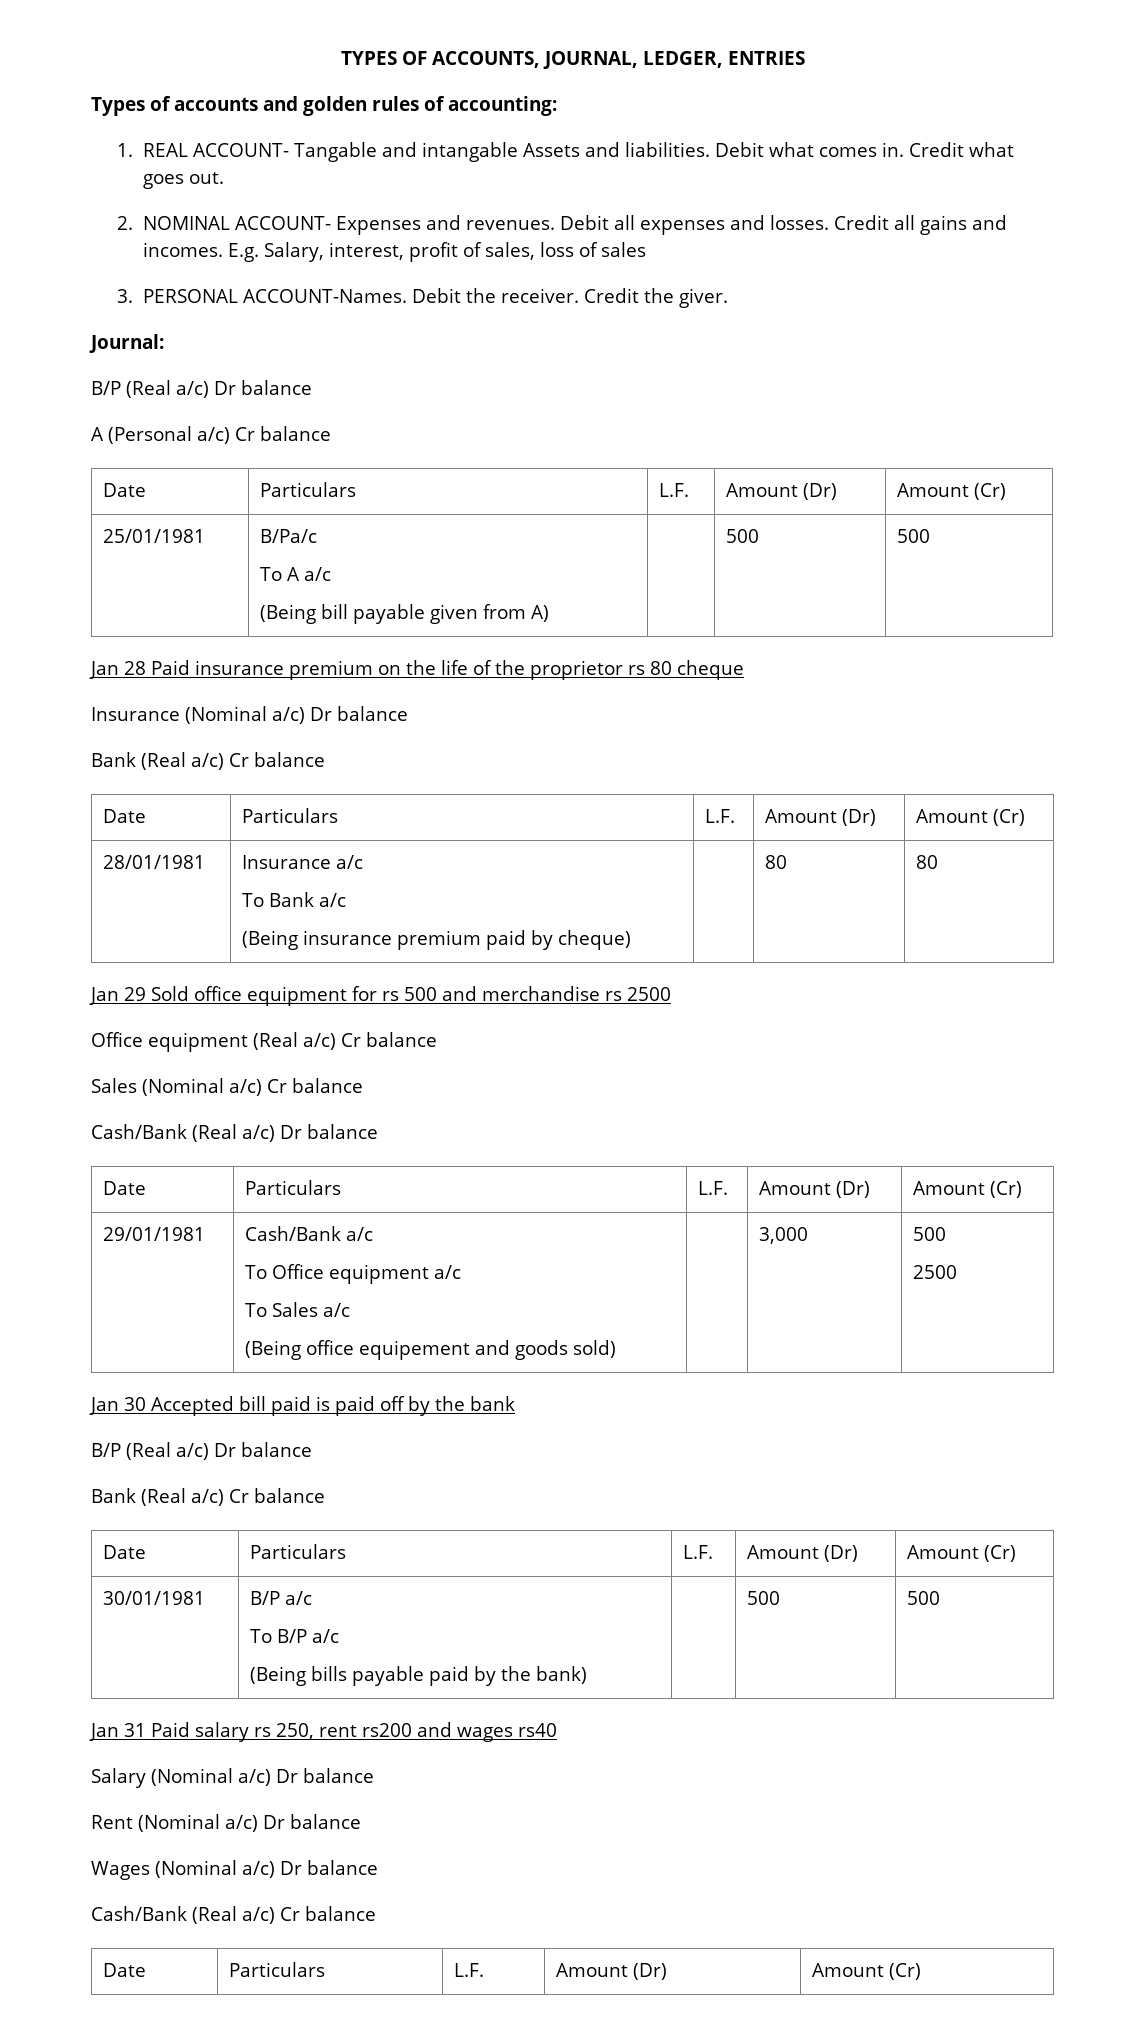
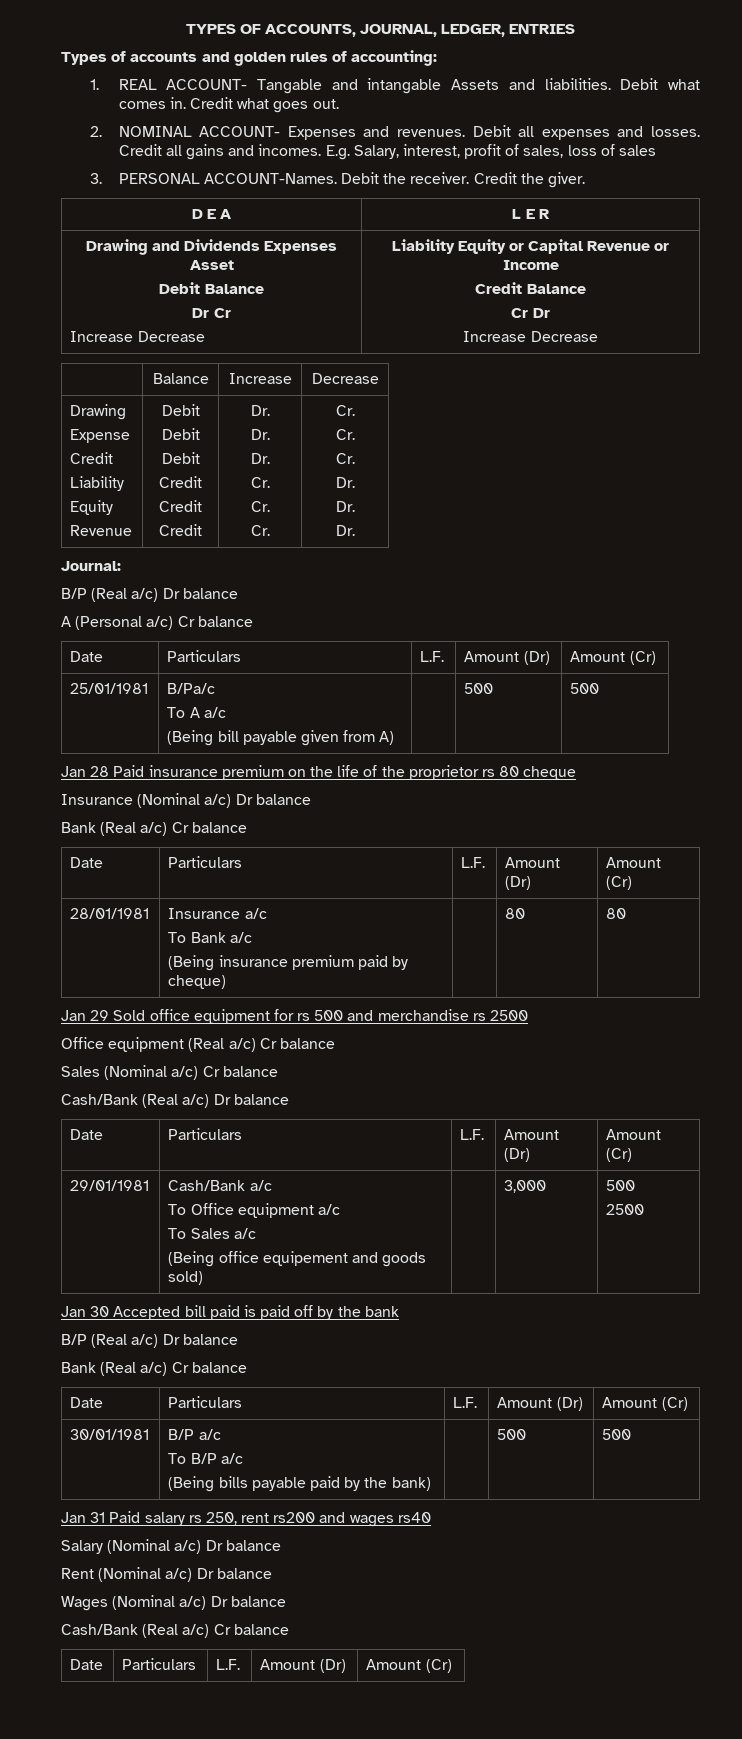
(729, 298) none -> [191,209,232,219] [512,209,550,219] [85,239,338,255] [189,260,234,270] [159,282,264,294] [192,308,231,318] [70,331,205,342] [391,239,670,254] [502,260,559,270] [475,282,586,294] [511,308,550,318] [463,331,598,342] [152,373,209,384] [228,373,292,384] [311,373,379,384] [70,404,127,420] [70,429,131,443] [70,452,114,464] [70,476,125,491] [70,500,114,515] [70,525,133,536] [161,404,200,416] [161,428,200,440] [161,452,200,464] [159,476,202,488] [159,500,202,512] [159,524,202,536] [250,405,270,416] [250,429,270,440] [250,453,270,464] [250,477,270,488] [250,501,270,512] [250,525,270,536] [335,405,355,416] [335,429,355,440] [335,453,355,464] [335,477,355,488] [335,501,355,512] [335,525,355,536] // D E A | L E R // Drawing and Dividends Expenses Asset // Debit Balance // Dr Cr // Increase Decrease | Liability Equity or Capital Revenue or Income // Credit Balance // Cr Dr // Increase Decrease // | Balance | Increase | Decrease // Drawing // Expense // Credit // Liability // Equity // Revenue | Debit // Debit // Debit // Credit // Credit // Credit | Dr. // Dr. // Dr. // Cr. // Cr. // Cr. | Cr. // Cr. // Cr. // Dr. // Dr. // Dr.

